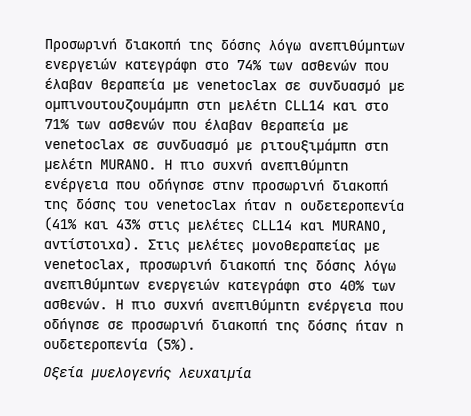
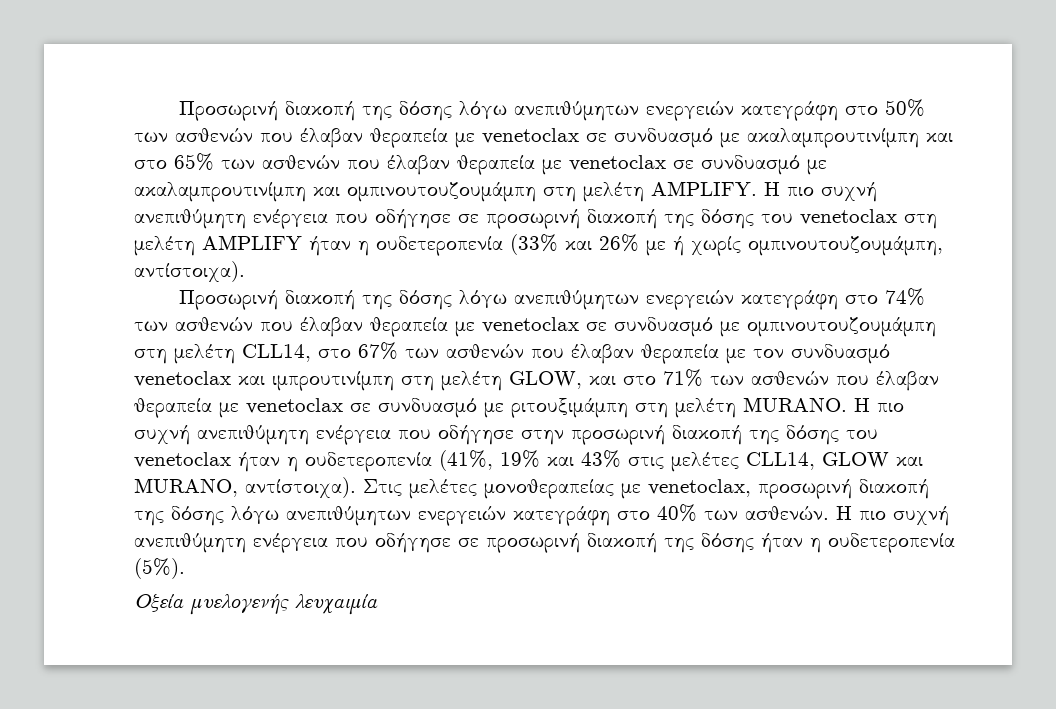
[44,37,405,54] [44,57,229,73] Προσωρινή διακοπή της δόσης λόγω ανεπιθύμητων ενεργειών κατεγράφη στο -> [178,99,925,121] [134,128,953,148] [134,153,827,175] [134,181,877,202] [134,209,937,229] [134,234,943,256] [134,261,245,282] [178,290,878,310] Προσωρινή διακοπή της δόσης λόγω ανεπιθύμητων ενεργειών κατεγράφη στο 50% των ασθενών που έλαβαν θεραπεία με venetoclax σε συνδυασμό με ακαλαμπρουτινίμπη και στο 65% των ασθενών που έλαβαν θεραπεία με venetoclax σε συνδυασμό με ακαλαμπρουτινίμπη και ομπινουτουζουμάμπη στη μελέτη AMPLIFY. Η πιο συχνή ανεπιθύμητη ενέργεια που οδήγησε σε προσωρινή διακοπή της δόσης του venetoclax στη μελέτη AMPLIFY ήταν η ουδετεροπενία (33% και 26% με ή χωρίς ομπινουτουζουμάμπη, αντίστοιχα). // Προσωρινή διακοπή της δόσης λόγω ανεπιθύμητων ενεργειών κατεγράφη στο
[284,100,325,111] CLL14 -> [242,342,890,364] [134,371,582,391] CLL14, στο 67% των ασθενών που έλαβαν θεραπεία με τον συνδυασμό venetoclax και ιμπρουτινίμπη στη μελέτη GLOW,
[43,216,77,232] (41% -> [439,450,540,471] (41%, 19%
[251,220,292,231] CLL14 -> [746,452,889,470] CLL14, GLOW

